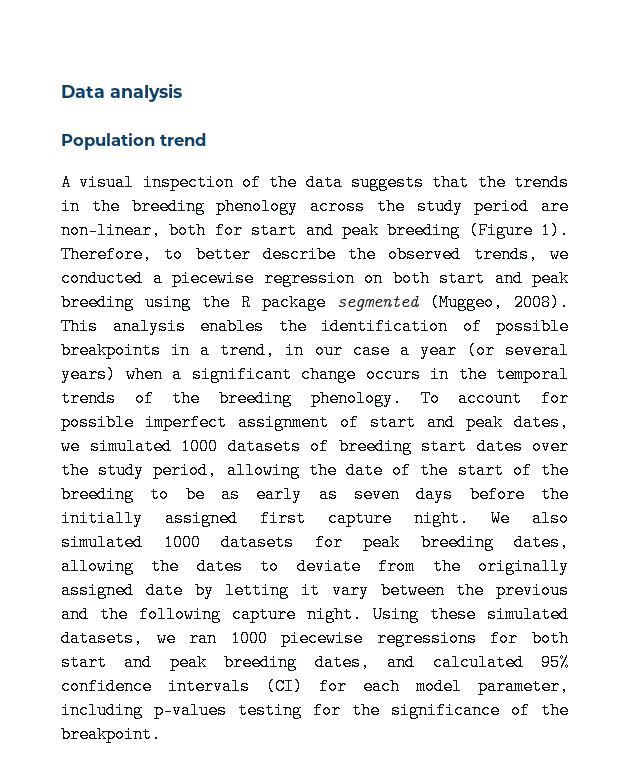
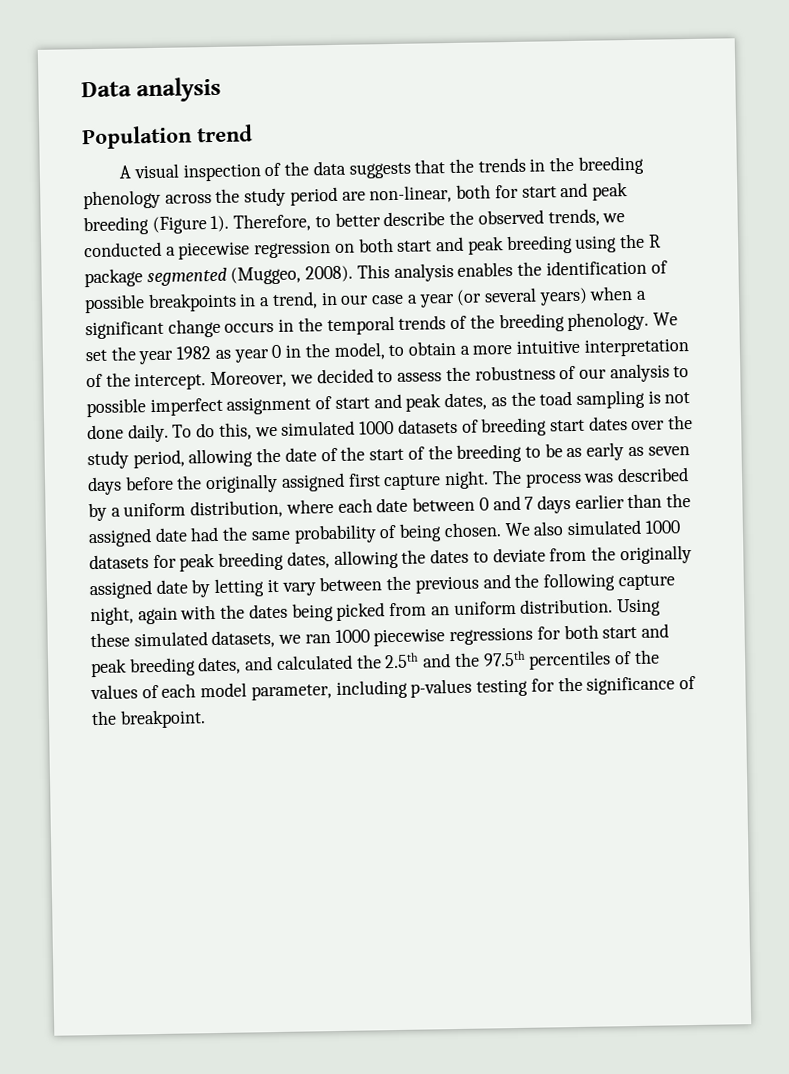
[420,390,569,407] To account for -> [652,312,678,326] [85,338,689,365] [86,363,690,391] We set the year 1982 as year 0 in the model, to obtain a more intuitive interpretation of the intercept. Moreover, we decided to assess the robustness of our analysis to
(569, 422) none -> [490,389,691,409] [87,422,252,443] as the toad sampling is not done daily. To do this,
[61,510,143,527] initially -> [205,473,279,494] originally
(469, 518) none -> [491,467,689,488] [88,493,692,522] [88,522,502,548] The process was described by a uniform distribution, where each date between 0 and 7 days earlier than the assigned date had the same probability of being chosen.
[307,606,362,623] night. -> [90,598,614,626] night, again with the dates being picked from an uniform distribution.
[541,654,569,671] [61,678,347,695] 95% confidence intervals (CI) for -> [355,649,660,670] [90,684,159,700] the 2.5th and the 97.5th percentiles of the values of

